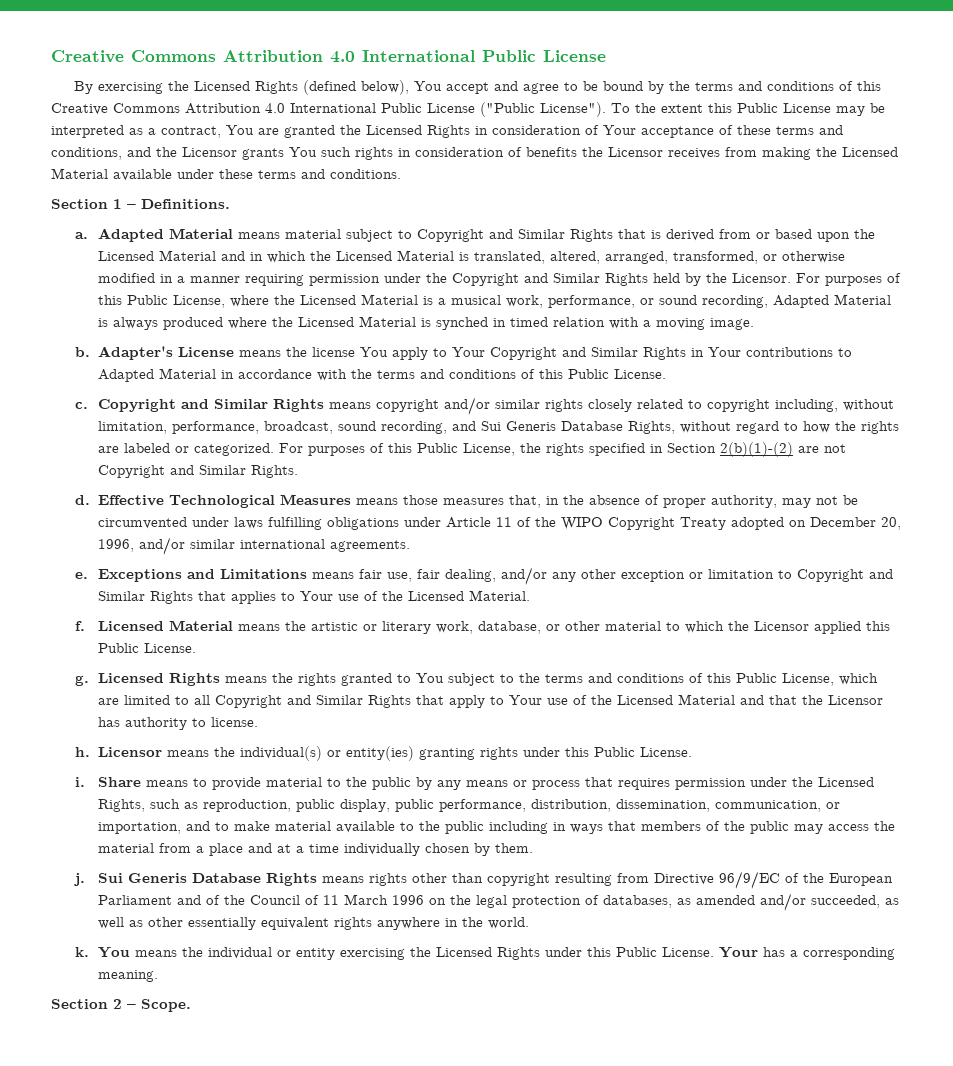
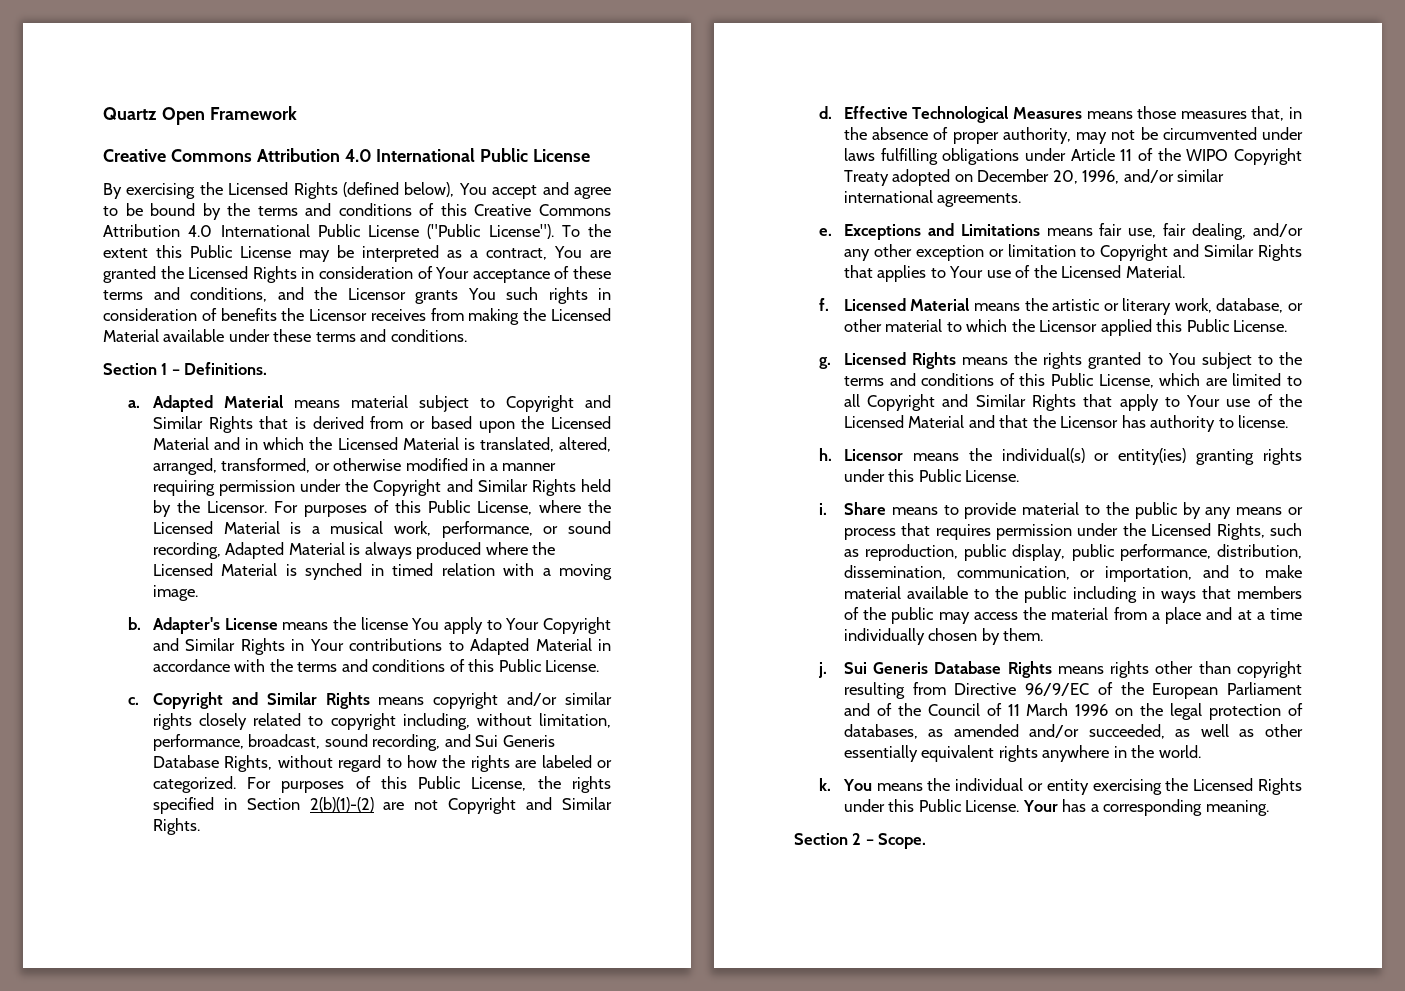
(51, 56) none -> [103,106,297,125] Quartz Open Framework //

